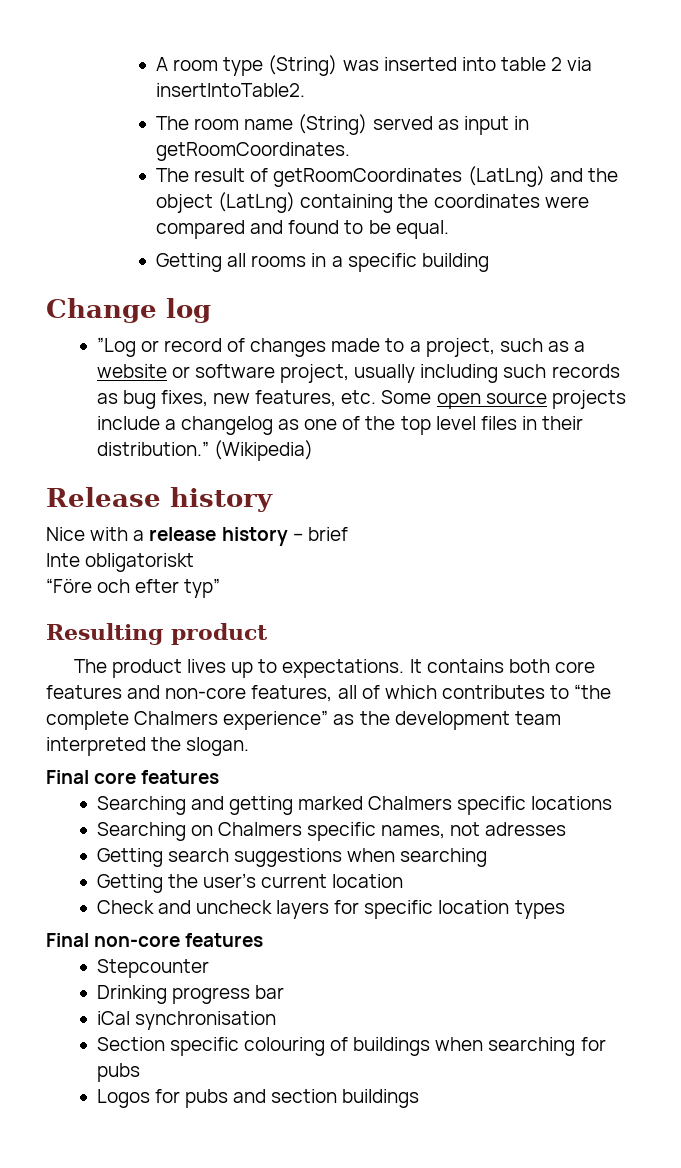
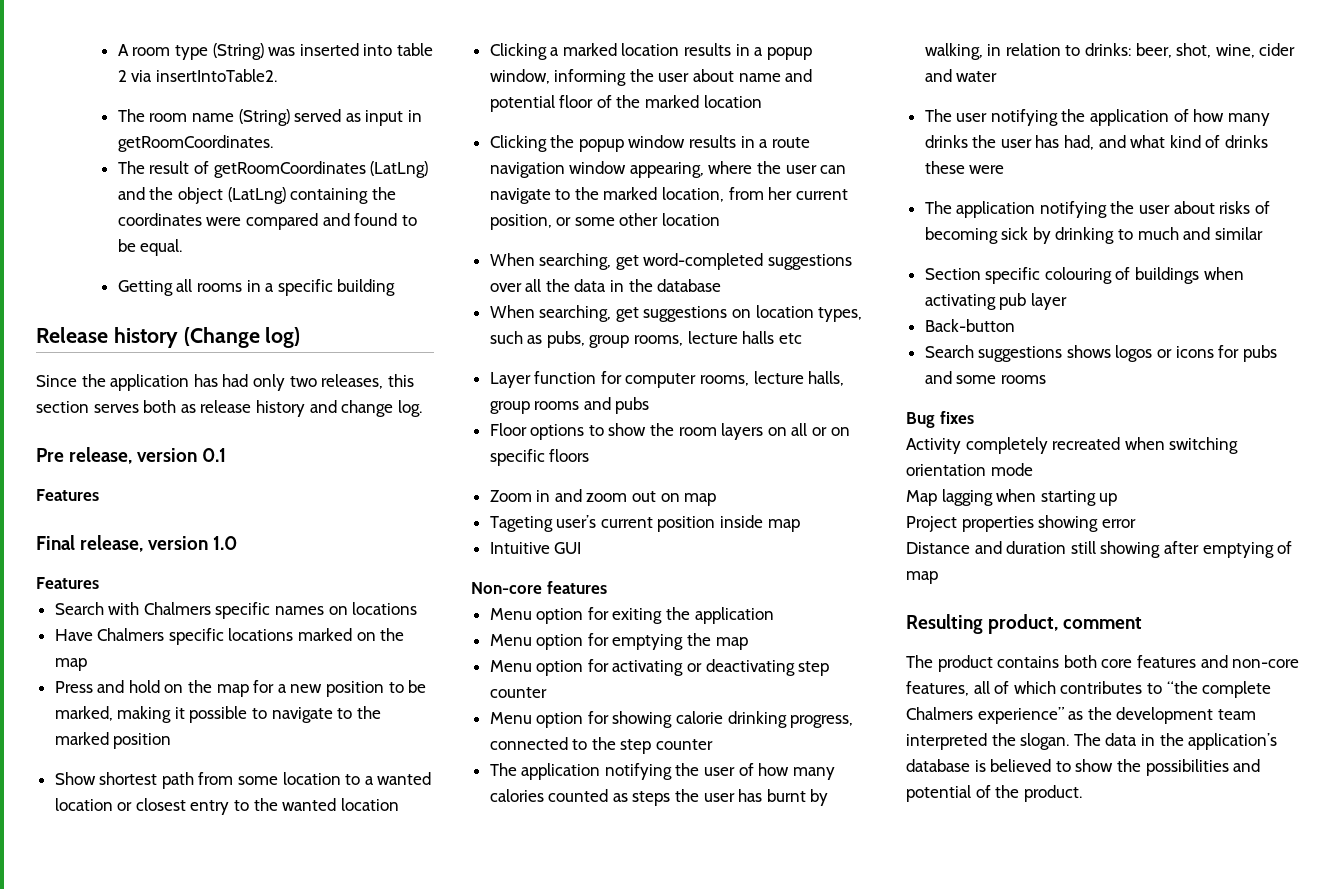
[46,298,211,323] [96,337,586,357] [96,364,620,383] [96,390,626,409] [96,416,584,435] [96,440,313,461] [46,487,273,512] [46,527,348,546] [46,553,195,572] [46,578,221,598] Change log // ”Log or record of changes made to a project, such as a website or software project, usually including such records as bug fixes, new features, etc. Some open source projects include a changelog as one of the top level files in their distribution.” (Wikipedia) // Release history // Nice with a release history – brief // Inte obligatoriskt // “Före och efter typ” -> [36,327,301,348] [36,374,414,391] [36,400,422,417] [36,447,227,464] [36,489,99,501] [36,535,238,552] [36,577,99,589] [54,602,418,619] [54,628,405,645] [54,658,87,671] [54,680,427,697] [54,706,381,723] [54,732,172,749] [54,772,432,789] [54,798,399,815] [489,43,812,60] [489,69,813,86] [489,95,762,112] [489,135,810,152] [489,161,847,178] [489,187,848,204] [489,213,721,230] [489,253,853,270] [489,279,722,292] [489,305,863,322] [489,331,802,348] [489,371,845,388] [489,397,650,414] [489,423,850,440] [489,449,590,466] [489,489,717,506] [489,515,800,532] [489,542,582,554] [471,581,607,594] [489,607,774,624] [489,633,748,650] [489,659,830,676] [489,687,547,698] [489,711,854,728] [489,737,714,754] [489,763,835,780] [489,789,829,806] [924,43,1296,60] [924,69,998,82] [924,109,1270,126] [924,135,1269,150] [924,161,1005,174] [924,201,1270,218] [924,227,1263,244] [924,267,1244,284] [924,293,1067,310] [924,319,1015,332] [924,345,1277,362] [924,371,1046,384] [906,411,974,428] [906,437,1239,454] [906,463,1033,476] [906,489,1118,506] [906,515,1136,532] [906,541,1293,558] [906,571,938,584] Release history (Change log) // Since the application has had only two releases, this section serves both as release history and change log. // Pre release, version 0.1 // Features // Final release, version 1.0 // Features // Search with Chalmers specific names on locations // Have Chalmers specific locations marked on the map // Press and hold on the map for a new position to be marked, making it possible to navigate to the marked position // Show shortest path from some location to a wanted location or closest entry to the wanted location // Clicking a marked location results in a popup window, informing the user about name and potential floor of the marked location // Clicking the popup window results in a route navigation window appearing, where the user can navigate to the marked location, from her current position, or some other location // When searching, get word-completed suggestions over all the data in the database // When searching, get suggestions on location types, such as pubs, group rooms, lecture halls etc // Layer function for computer rooms, lecture halls, group rooms and pubs // Floor options to show the room layers on all or on specific floors // Zoom in and zoom out on map // Tageting user’s current position inside map // Intuitive GUI // Non-core features // Menu option for exiting the application // Menu option for emptying the map // Menu option for activating or deactivating step counter // Menu option for showing calorie drinking progress, connected to the step counter // The application notifying the user of how many calories counted as steps the user has burnt by walking, in relation to drinks: beer, shot, wine, cider and water // The user notifying the application of how many drinks the user has had, and what kind of drinks these were // The application notifying the user about risks of becoming sick by drinking to much and similar // Section specific colouring of buildings when activating pub layer // Back-button // Search suggestions shows logos or icons for pubs and some rooms // Bug fixes // Activity completely recreated when switching orientation mode // Map lagging when starting up // Project properties showing error // Distance and duration still showing after emptying of map
[171,623,268,645] product -> [988,614,1143,634] product, comment
[186,659,422,678] lives up to expectations. It -> (993, 663) none
[46,770,220,784] [96,796,613,815] [96,822,567,841] [96,848,488,867] [96,873,404,893] [96,900,565,919] [46,933,264,947] [96,959,209,978] [96,985,284,1004] [96,1011,276,1030] [96,1037,606,1056] [96,1063,140,1082] [96,1089,420,1108] // Final core features // Searching and getting marked Chalmers specific locations // Searching on Chalmers specific names, not adresses // Getting search suggestions when searching // Getting the user’s current location // Check and uncheck layers for specific location types // Final non-core features // Stepcounter // Drinking progress bar // iCal synchronisation // Section specific colouring of buildings when searching for pubs // Logos for pubs and section buildings -> [1073,733,1278,750] [906,759,1261,776] [906,785,1082,802] The data in the application’s database is believed to show the possibilities and potential of the product.

